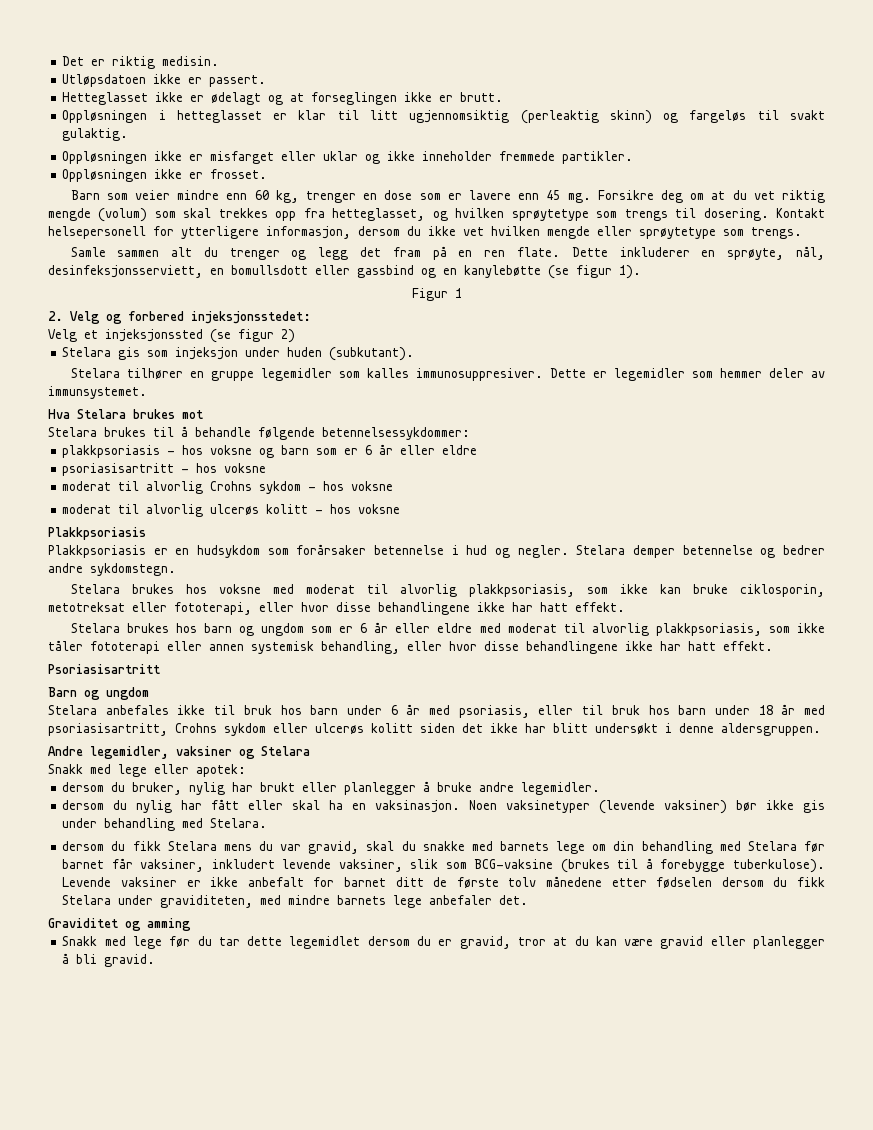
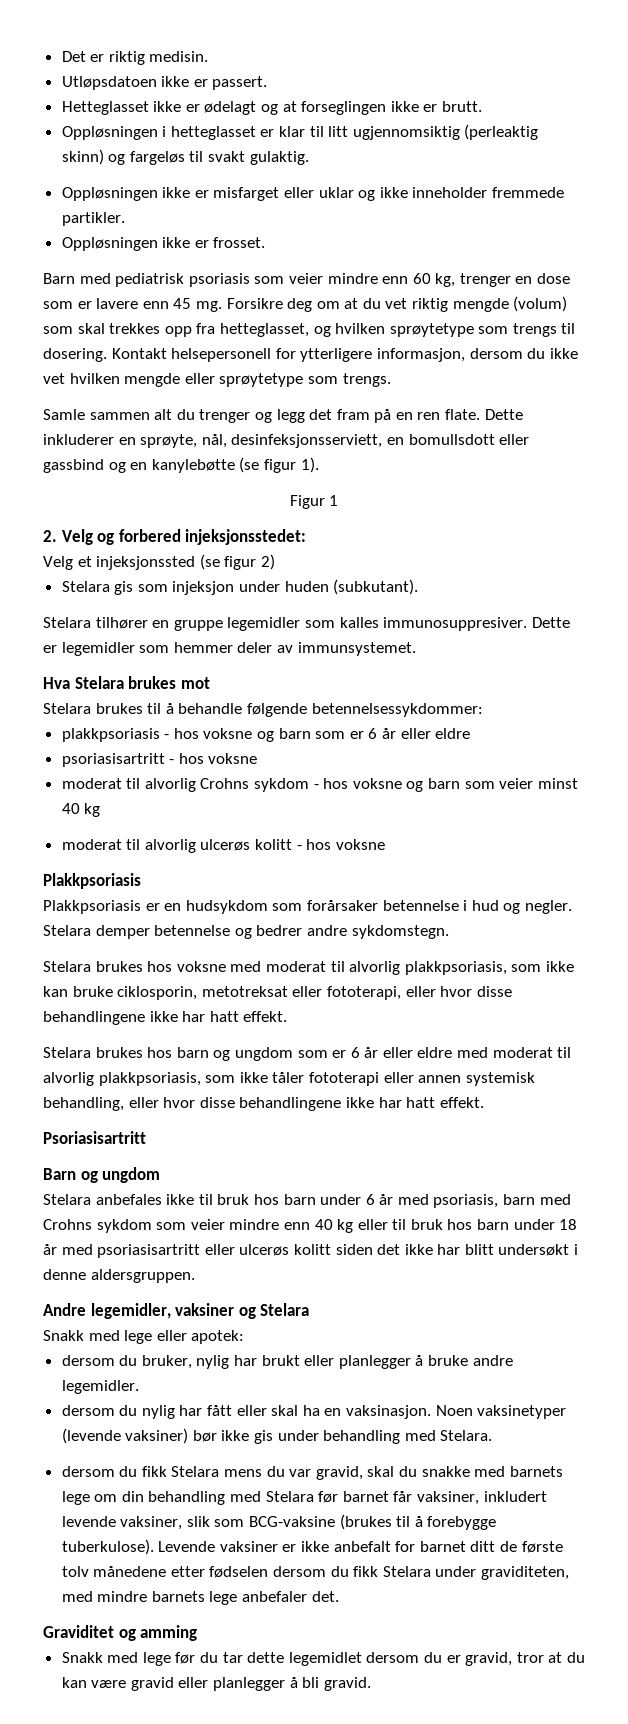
(100, 195) none -> [79,273,250,287] med pediatrisk psoriasis
(394, 486) none -> [406,778,578,792] [61,803,101,817] og barn som veier minst 40 kg
(530, 711) none -> [503,1194,571,1205] [43,1219,354,1233] barn med Crohns sykdom som veier mindre enn 40 kg
[48,723,266,736] psoriasisartritt, Crohns sykdom -> [97,1244,201,1258] psoriasisartritt

